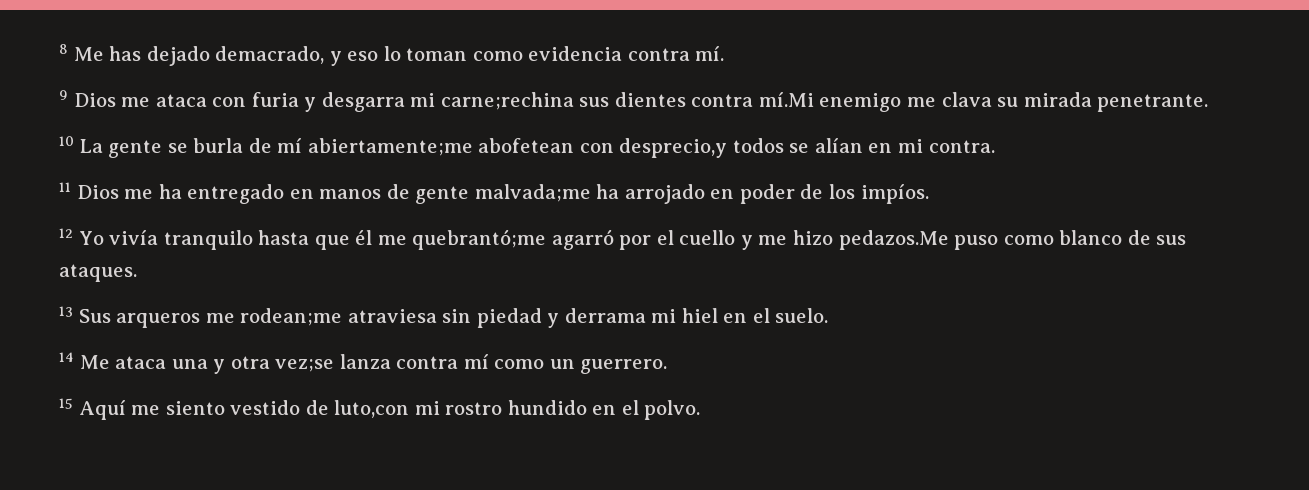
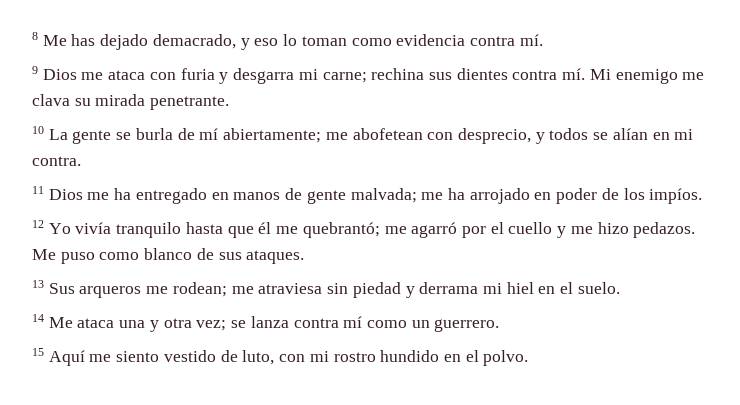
[440,92,574,110] carne;rechina -> [322,68,425,83] carne; rechina
[758,92,814,107] mí.Mi -> [562,68,611,80] mí. Mi
[307,138,728,158] abiertamente;me abofetean con desprecio,y -> [223,128,545,144] abiertamente; me abofetean con desprecio, y
[474,184,591,202] malvada;me -> [350,188,444,203] malvada; me
[412,229,547,250] quebrantó;me -> [302,222,407,238] quebrantó; me
[838,230,949,250] pedazos.Me -> [633,222,696,238] [32,249,56,260] pedazos. Me
[240,308,343,326] rodean;me -> [172,282,254,297] rodean; me
[275,359,335,372] vez;se -> [196,320,247,331] vez; se
[334,400,410,418] luto,con -> [242,350,306,365] luto, con

